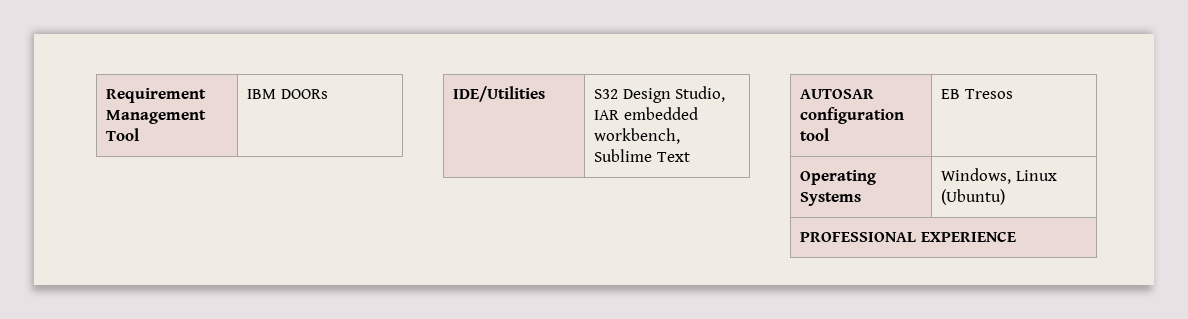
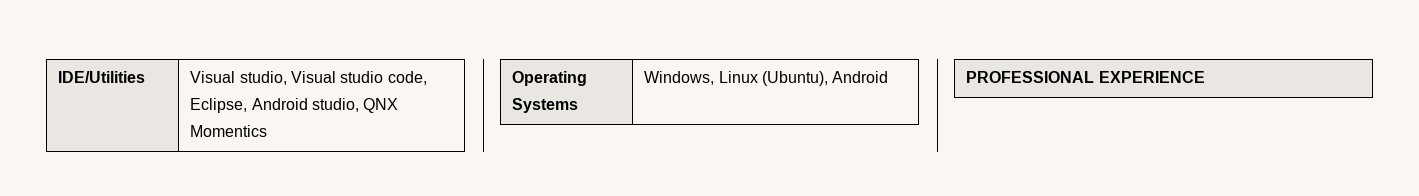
[106,88,207,103] [106,110,207,124] [106,128,140,141] [247,89,328,99] [453,86,546,102] [594,86,726,103] [594,107,698,120] [594,128,681,144] [594,149,690,162] [800,89,875,99] [800,107,905,124] [800,128,830,141] [941,89,1013,99] Requirement Management Tool | IBM DOORs // IDE/Utilities | S32 Design Studio, IAR embedded workbench, Sublime Text // AUTOSAR configuration tool | EB Tresos -> [58,71,146,83] [190,71,427,85] [190,98,399,113] [190,125,268,137] IDE/Utilities | Visual studio, Visual studio code, Eclipse, Android studio, QNX Momentics
[941,189,1006,205] (Ubuntu) -> [762,71,889,86] (Ubuntu), Android

